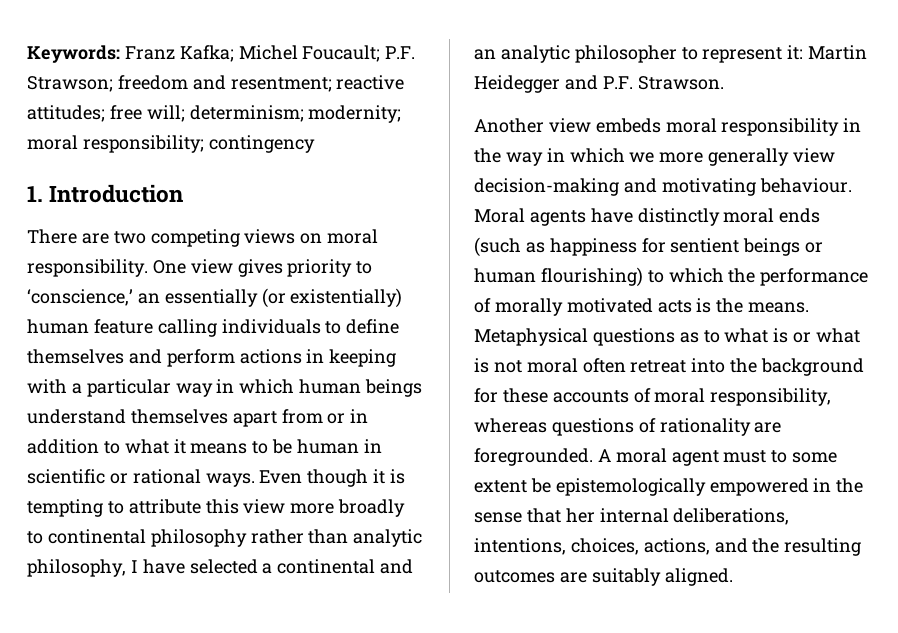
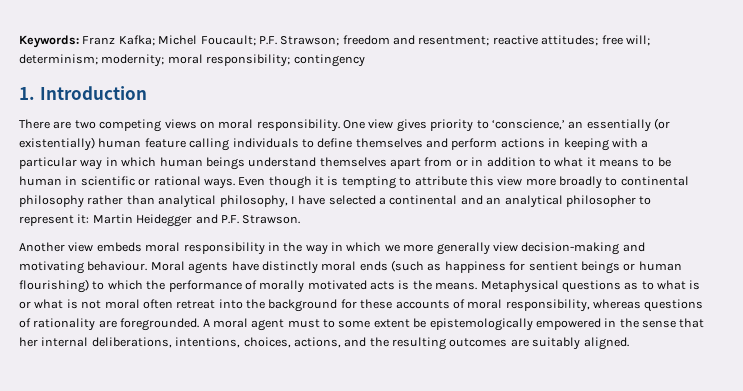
[353,529,423,547] analytic -> [158,195,217,208] analytical
[500,45,570,63] analytic -> [504,195,563,208] analytical

